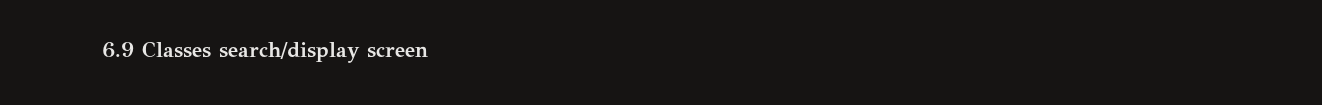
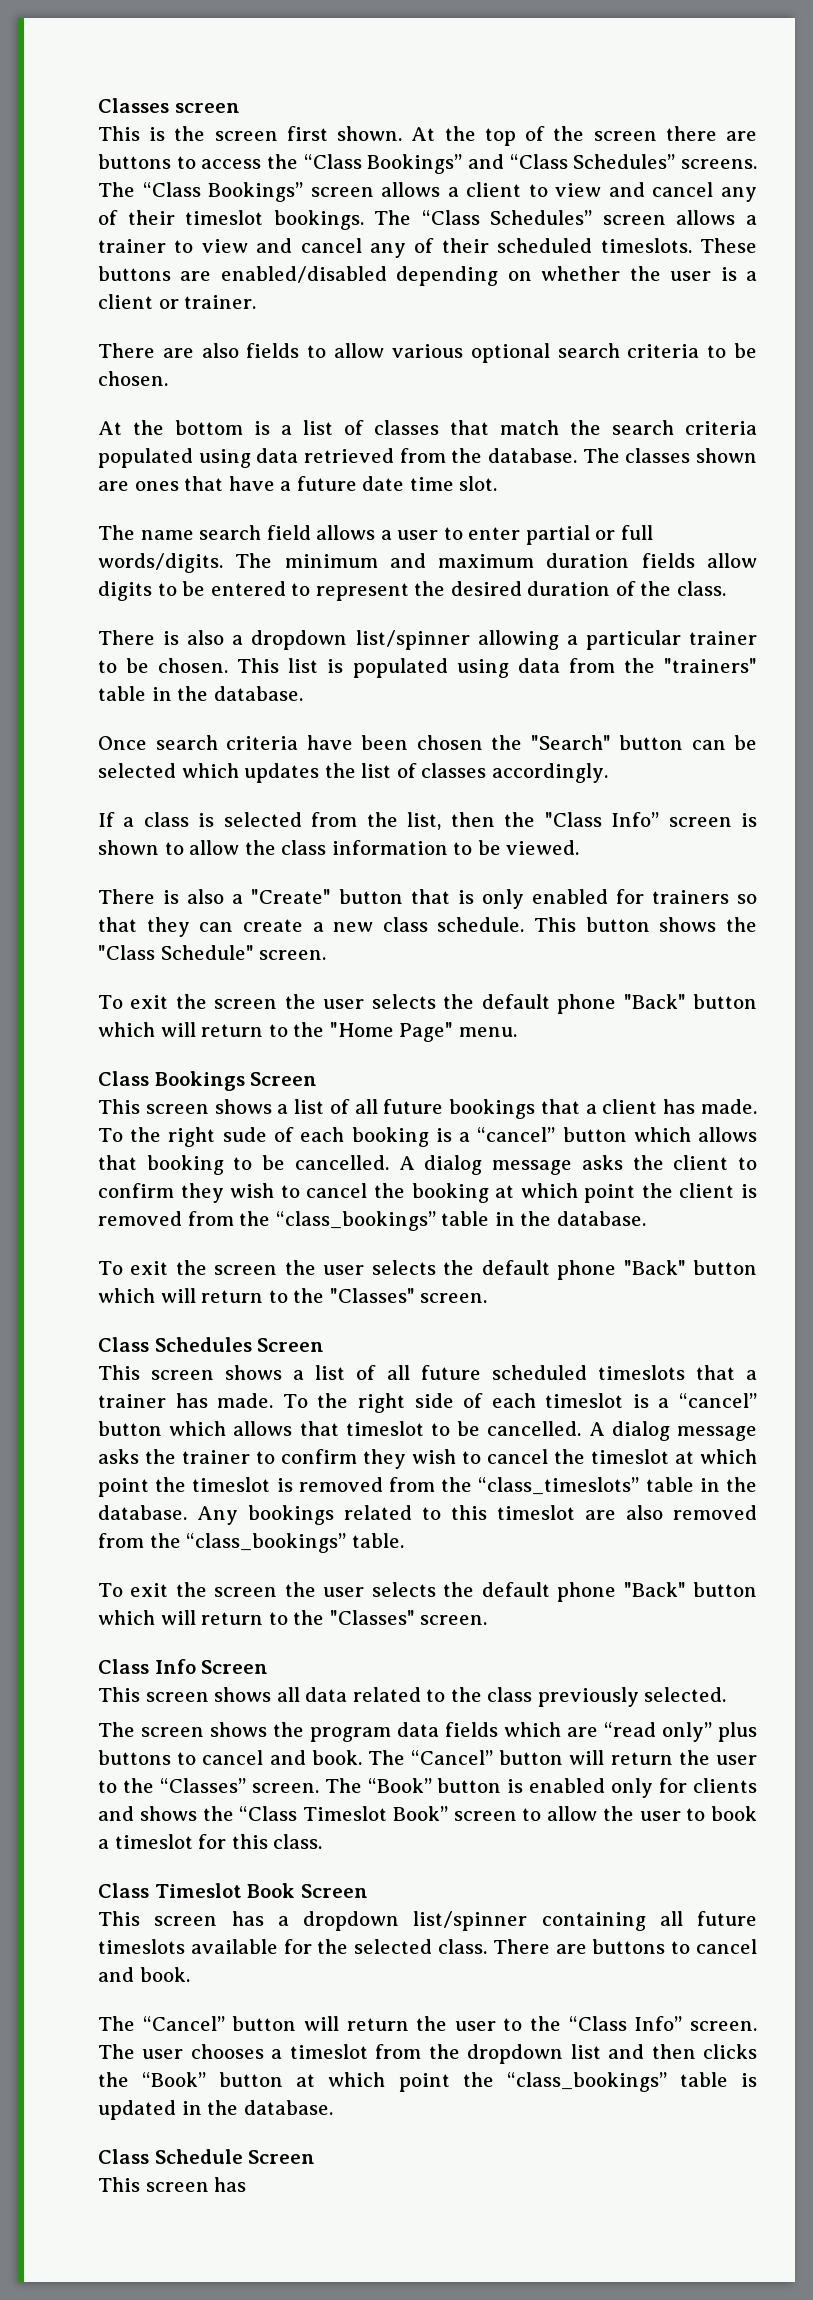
[102,41,428,63] 6.9 Classes search/display screen -> [98,98,240,113] [98,126,758,146] [98,154,758,174] [98,182,757,202] [98,210,757,230] [98,238,757,258] [98,266,758,286] [98,294,257,309] [98,343,758,363] [98,371,168,386] [98,420,757,435] [98,448,757,468] [98,476,498,491] [98,525,653,545] [98,553,757,573] [98,581,726,601] [98,630,758,650] [98,658,757,678] [98,686,303,701] [98,735,757,750] [98,763,608,783] [98,812,757,830] [98,840,580,855] [98,889,757,909] [98,917,757,937] [98,945,327,960] [98,994,757,1014] [98,1022,517,1042] [98,1071,318,1091] [98,1099,758,1119] [98,1127,757,1147] [98,1155,758,1175] [98,1183,758,1203] [98,1211,646,1231] [98,1260,757,1280] [98,1288,488,1303] [98,1337,325,1352] [98,1365,757,1380] [98,1393,757,1413] [98,1421,757,1441] [98,1449,757,1469] [98,1477,757,1497] [98,1505,757,1525] [98,1533,404,1553] [98,1582,757,1602] [98,1610,488,1625] [98,1659,269,1674] [98,1687,727,1707] [98,1722,757,1742] [98,1750,757,1765] [98,1778,757,1798] [98,1806,757,1821] [98,1834,323,1849] [98,1883,368,1898] [98,1911,757,1931] [98,1939,757,1954] [98,1967,190,1982] [98,2016,757,2031] [98,2044,757,2064] [98,2072,757,2092] [98,2100,333,2120] [98,2149,316,2164] [98,2177,247,2192] Classes screen // This is the screen first shown. At the top of the screen there are buttons to access the “Class Bookings” and “Class Schedules” screens. The “Class Bookings” screen allows a client to view and cancel any of their timeslot bookings. The “Class Schedules” screen allows a trainer to view and cancel any of their scheduled timeslots. These buttons are enabled/disabled depending on whether the user is a client or trainer. // There are also fields to allow various optional search criteria to be chosen. // At the bottom is a list of classes that match the search criteria populated using data retrieved from the database. The classes shown are ones that have a future date time slot. // The name search field allows a user to enter partial or full words/digits. The minimum and maximum duration fields allow digits to be entered to represent the desired duration of the class. // There is also a dropdown list/spinner allowing a particular trainer to be chosen. This list is populated using data from the "trainers" table in the database. // Once search criteria have been chosen the "Search" button can be selected which updates the list of classes accordingly. // If a class is selected from the list, then the "Class Info” screen is shown to allow the class information to be viewed. // There is also a "Create" button that is only enabled for trainers so that they can create a new class schedule. This button shows the "Class Schedule" screen. // To exit the screen the user selects the default phone "Back" button which will return to the "Home Page" menu. // Class Bookings Screen // This screen shows a list of all future bookings that a client has made. To the right sude of each booking is a “cancel” button which allows that booking to be cancelled. A dialog message asks the client to confirm they wish to cancel the booking at which point the client is removed from the “class_bookings” table in the database. // To exit the screen the user selects the default phone "Back" button which will return to the "Classes" screen. // Class Schedules Screen // This screen shows a list of all future scheduled timeslots that a trainer has made. To the right side of each timeslot is a “cancel” button which allows that timeslot to be cancelled. A dialog message asks the trainer to confirm they wish to cancel the timeslot at which point the timeslot is removed from the “class_timeslots” table in the database. Any bookings related to this timeslot are also removed from the “class_bookings” table. // To exit the screen the user selects the default phone "Back" button which will return to the "Classes" screen. // Class Info Screen // This screen shows all data related to the class previously selected. // The screen shows the program data fields which are “read only” plus buttons to cancel and book. The “Cancel” button will return the user to the “Classes” screen. The “Book” button is enabled only for clients and shows the “Class Timeslot Book” screen to allow the user to book a timeslot for this class. // Class Timeslot Book Screen // This screen has a dropdown list/spinner containing all future timeslots available for the selected class. There are buttons to cancel and book. // The “Cancel” button will return the user to the “Class Info” screen. The user chooses a timeslot from the dropdown list and then clicks the “Book” button at which point the “class_bookings” table is updated in the database. // Class Schedule Screen // This screen has

